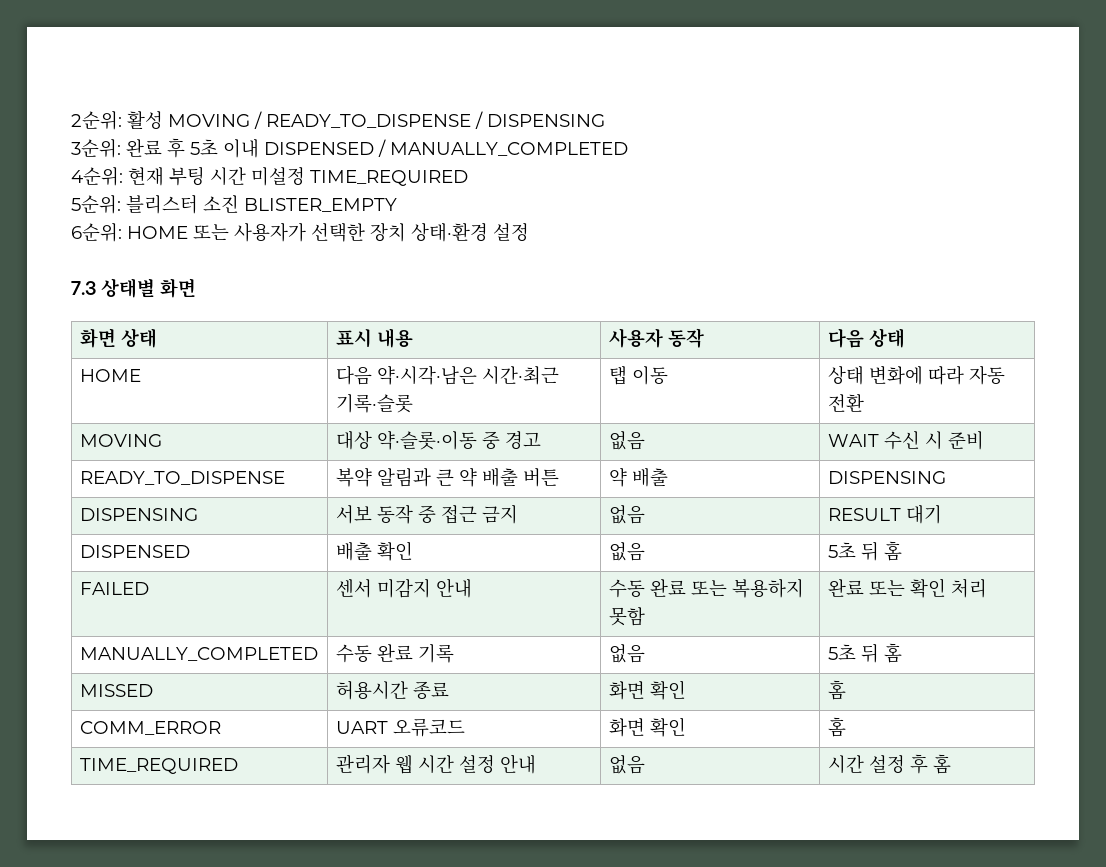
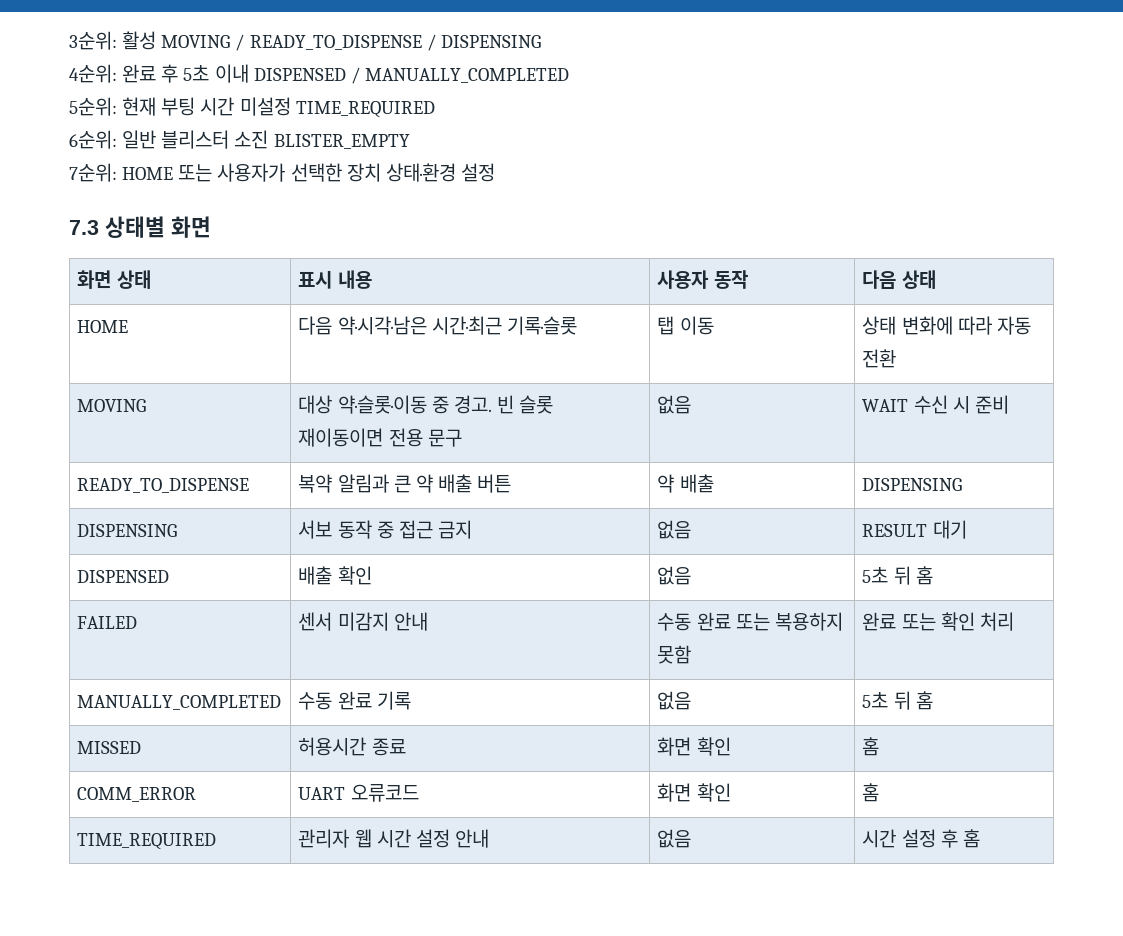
[71,111,122,130] 2순위: -> [69,31,117,50] 3순위:
[71,139,121,158] 3순위: -> [69,64,117,83] 4순위:
[71,167,123,186] 4순위: -> [69,97,117,116] 5순위:
[71,195,121,214] 5순위: -> [69,130,157,149] 6순위: 일반
[71,223,122,242] 6순위: -> [69,163,117,182] 7순위:
[504,431,541,450] 경고 -> [453,395,554,414] [298,428,462,447] 경고. 빈 슬롯 재이동이면 전용 문구

